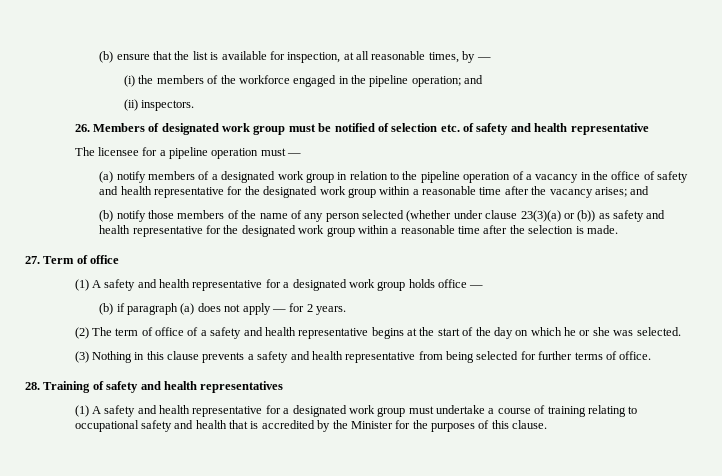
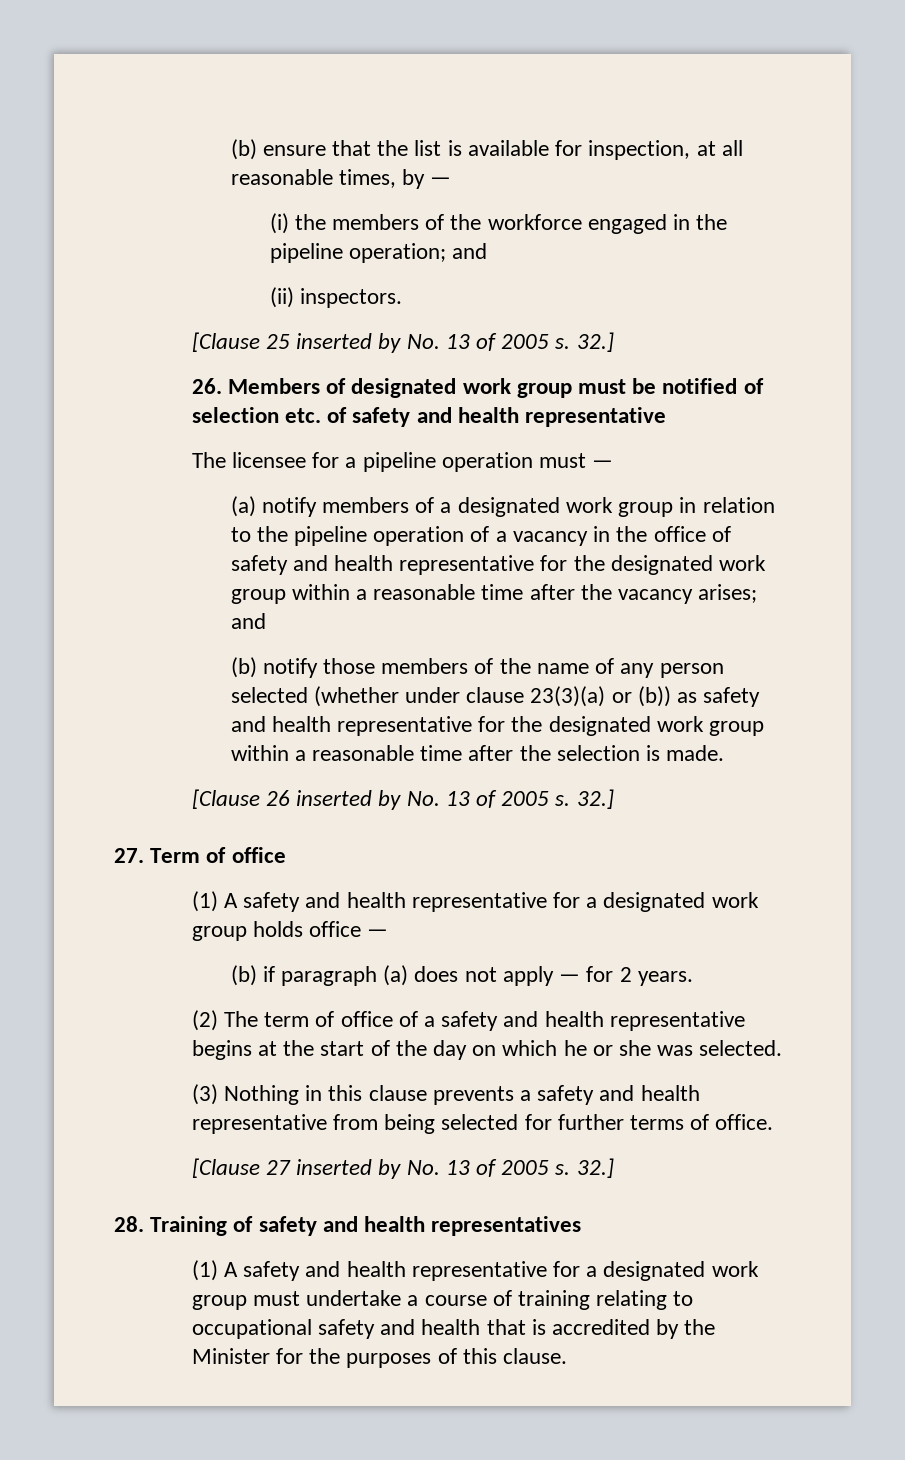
(195, 105) none -> [191,332,614,353] // [Clause 25 inserted by No. 13 of 2005 s. 32.]
(618, 229) none -> [191,789,614,810] // [Clause 26 inserted by No. 13 of 2005 s. 32.]
(652, 355) none -> [191,1158,614,1179] // [Clause 27 inserted by No. 13 of 2005 s. 32.]

